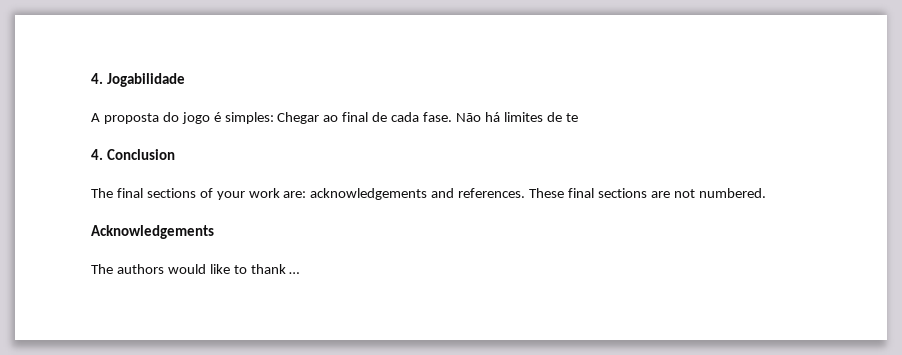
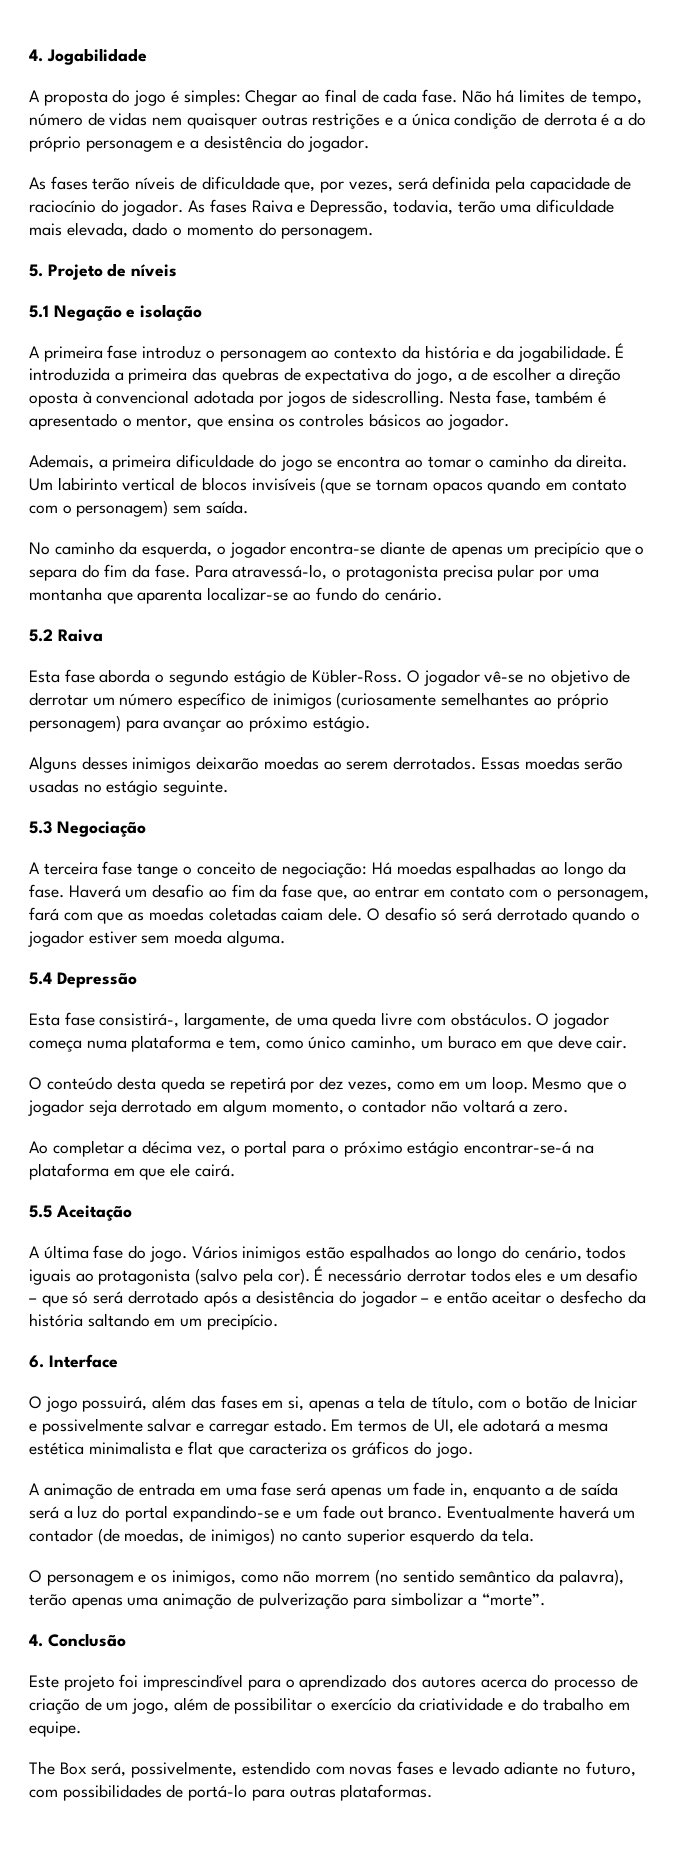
[565,113,578,122] [91,149,175,160] [91,188,766,200] [91,225,214,239] [91,264,300,274] te // 4. Conclusion // The final sections of your work are: acknowledgements and references. These final sections are not numbered. // Acknowledgements // The authors would like to thank … -> [591,91,642,106] [29,112,646,129] [29,135,370,152] [29,176,632,193] [29,199,614,216] [29,222,374,239] [29,263,178,280] [29,304,203,321] [29,343,625,362] [29,367,622,384] [29,390,606,407] [29,413,509,430] [29,454,628,471] [29,477,627,494] [29,500,248,517] [29,541,645,558] [29,564,599,581] [29,587,443,604] [29,629,103,642] [29,669,631,686] [29,692,609,709] [29,715,370,732] [29,756,624,773] [29,779,229,796] [29,821,146,837] [29,861,627,878] [29,884,649,901] [29,907,641,924] [28,930,285,947] [29,972,137,988] [29,1012,609,1029] [29,1035,628,1052] [29,1076,627,1093] [28,1099,568,1116] [29,1140,594,1157] [29,1163,235,1180] [29,1205,132,1221] [29,1245,627,1262] [29,1266,639,1285] [29,1290,646,1307] [29,1313,278,1330] [29,1354,118,1368] [29,1395,638,1412] [29,1418,609,1435] [29,1441,473,1458] [29,1482,618,1499] [29,1505,636,1522] [29,1528,535,1545] [29,1569,624,1586] [29,1592,545,1609] [29,1633,126,1647] [29,1674,638,1691] [29,1697,631,1714] [29,1721,81,1737] [29,1761,636,1778] [29,1784,433,1801] tempo, número de vidas nem quaisquer outras restrições e a única condição de derrota é a do próprio personagem e a desistência do jogador. // As fases terão níveis de dificuldade que, por vezes, será definida pela capacidade de raciocínio do jogador. As fases Raiva e Depressão, todavia, terão uma dificuldade mais elevada, dado o momento do personagem. // 5. Projeto de níveis // 5.1 Negação e isolação // A primeira fase introduz o personagem ao contexto da história e da jogabilidade. É introduzida a primeira das quebras de expectativa do jogo, a de escolher a direção oposta à convencional adotada por jogos de sidescrolling. Nesta fase, também é apresentado o mentor, que ensina os controles básicos ao jogador. // Ademais, a primeira dificuldade do jogo se encontra ao tomar o caminho da direita. Um labirinto vertical de blocos invisíveis (que se tornam opacos quando em contato com o personagem) sem saída. // No caminho da esquerda, o jogador encontra-se diante de apenas um precipício que o separa do fim da fase. Para atravessá-lo, o protagonista precisa pular por uma montanha que aparenta localizar-se ao fundo do cenário. // 5.2 Raiva // Esta fase aborda o segundo estágio de Kübler-Ross. O jogador vê-se no objetivo de derrotar um número específico de inimigos (curiosamente semelhantes ao próprio personagem) para avançar ao próximo estágio. // Alguns desses inimigos deixarão moedas ao serem derrotados. Essas moedas serão usadas no estágio seguinte. // 5.3 Negociação // A terceira fase tange o conceito de negociação: Há moedas espalhadas ao longo da fase. Haverá um desafio ao fim da fase que, ao entrar em contato com o personagem, fará com que as moedas coletadas caiam dele. O desafio só será derrotado quando o jogador estiver sem moeda alguma. // 5.4 Depressão // Esta fase consistirá-, largamente, de uma queda livre com obstáculos. O jogador começa numa plataforma e tem, como único caminho, um buraco em que deve cair. // O conteúdo desta queda se repetirá por dez vezes, como em um loop. Mesmo que o jogador seja derrotado em algum momento, o contador não voltará a zero. // Ao completar a décima vez, o portal para o próximo estágio encontrar-se-á na plataforma em que ele cairá. // 5.5 Aceitação // A última fase do jogo. Vários inimigos estão espalhados ao longo do cenário, todos iguais ao protagonista (salvo pela cor). É necessário derrotar todos eles e um desafio – que só será derrotado após a desistência do jogador – e então aceitar o desfecho da história saltando em um precipício. // 6. Interface // O jogo possuirá, além das fases em si, apenas a tela de título, com o botão de Iniciar e possivelmente salvar e carregar estado. Em termos de UI, ele adotará a mesma estética minimalista e flat que caracteriza os gráficos do jogo. // A animação de entrada em uma fase será apenas um fade in, enquanto a de saída será a luz do portal expandindo-se e um fade out branco. Eventualmente haverá um contador (de moedas, de inimigos) no canto superior esquerdo da tela. // O personagem e os inimigos, como não morrem (no sentido semântico da palavra), terão apenas uma animação de pulverização para simbolizar a “morte”. // 4. Conclusão // Este projeto foi imprescindível para o aprendizado dos autores acerca do processo de criação de um jogo, além de possibilitar o exercício da criatividade e do trabalho em equipe. // The Box será, possivelmente, estendido com novas fases e levado adiante no futuro, com possibilidades de portá-lo para outras plataformas.

